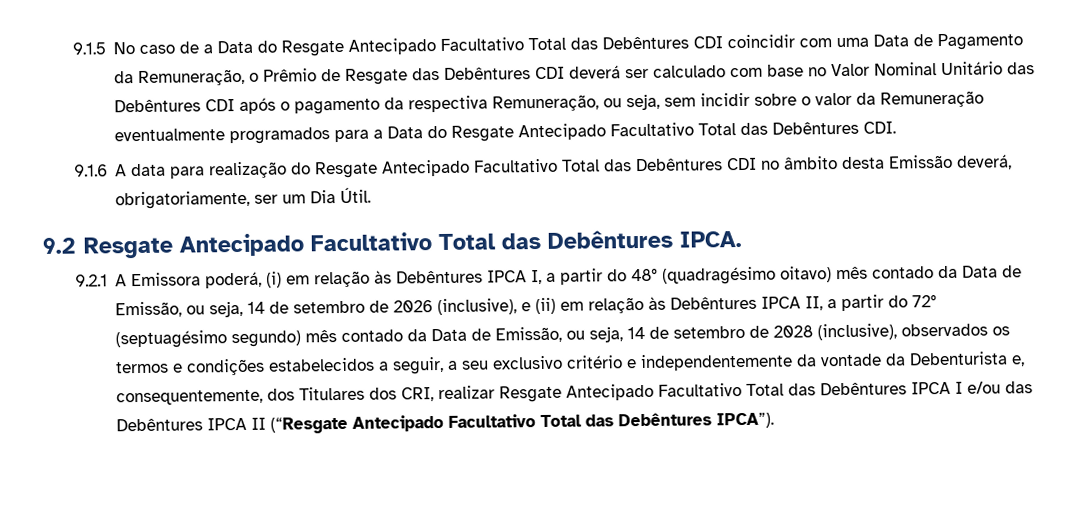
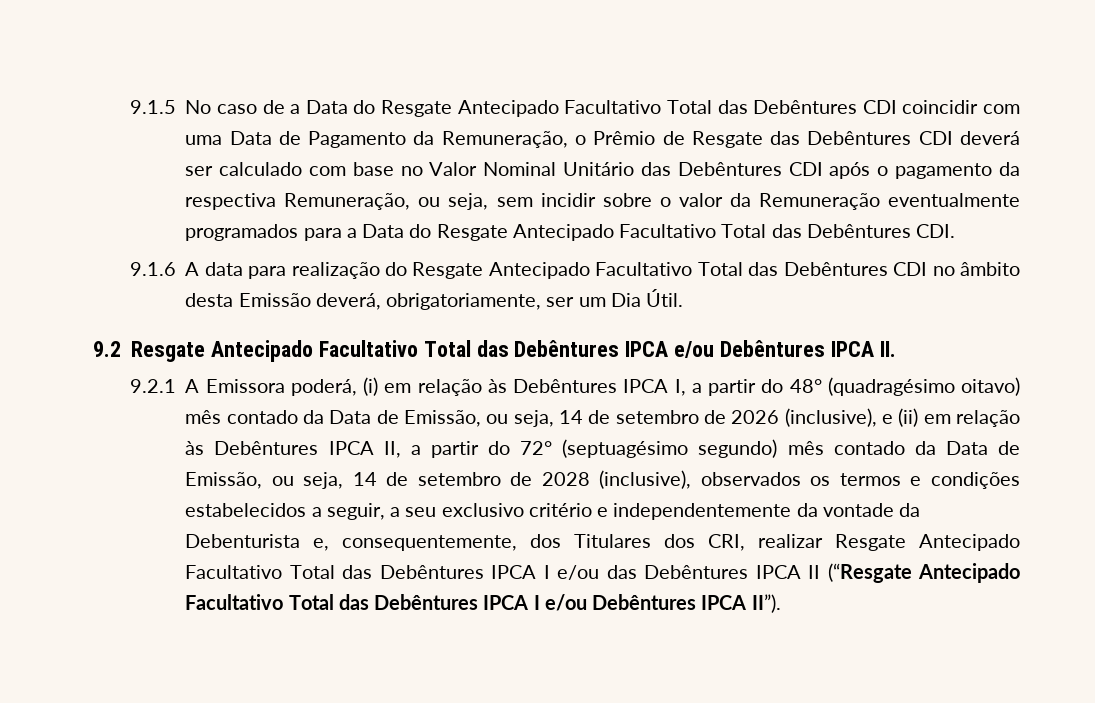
[678,231,742,248] IPCA. -> [625,340,897,358] IPCA e/ou Debêntures IPCA II.
[716,412,775,429] IPCA”). -> [483,594,781,613] IPCA I e/ou Debêntures IPCA II”).

